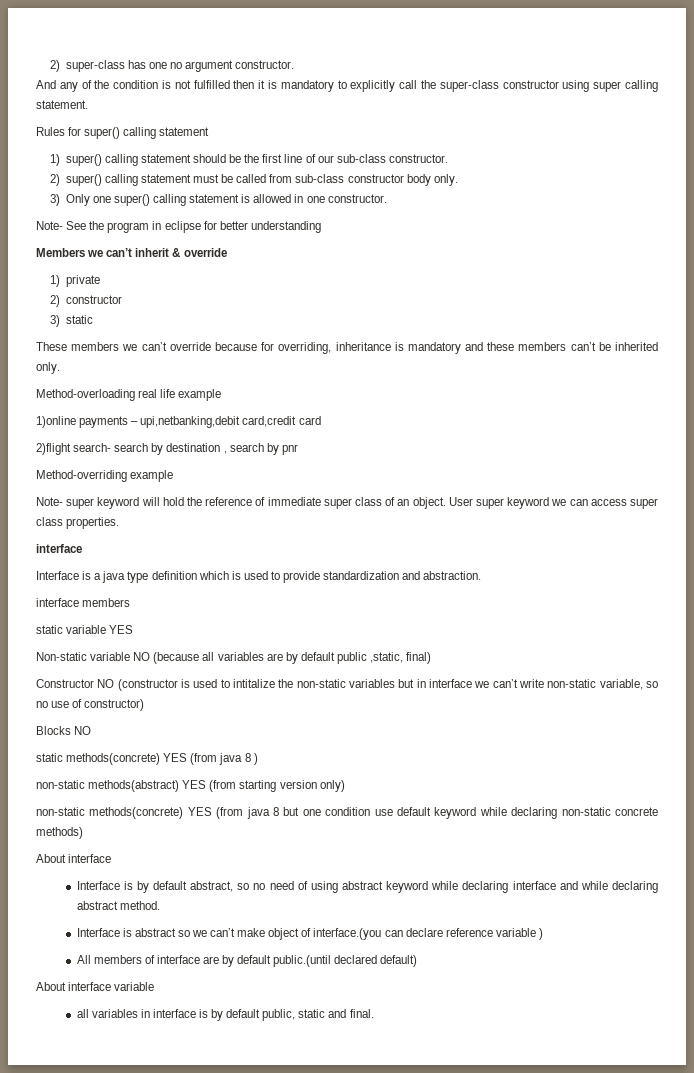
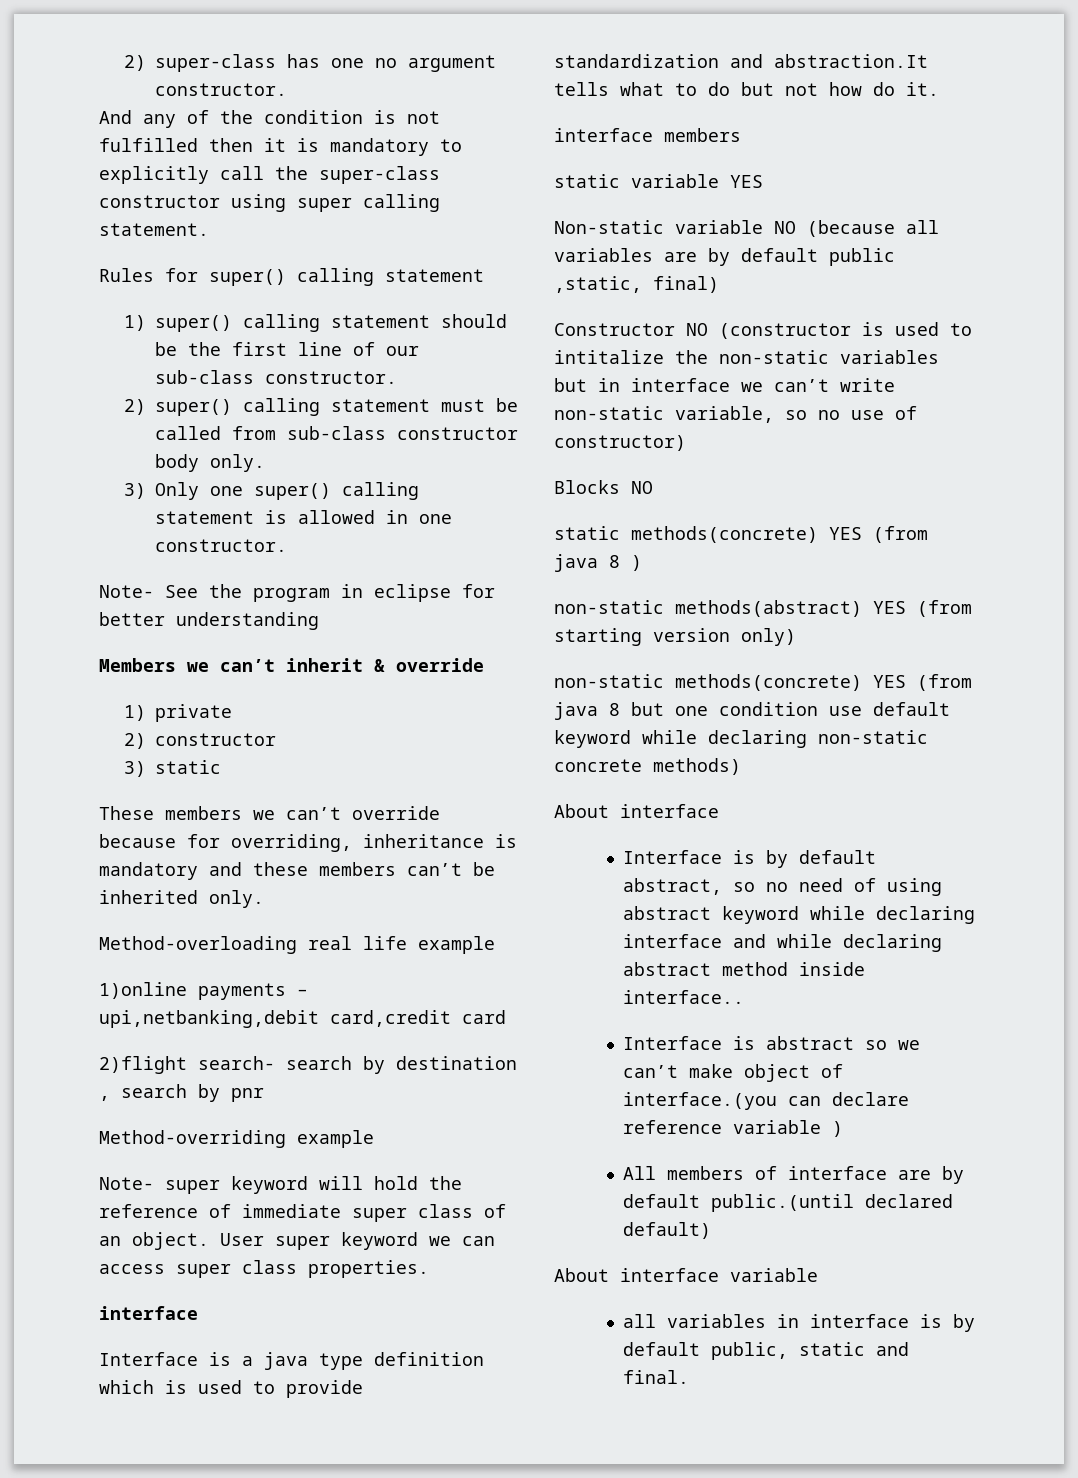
[423,571,482,580] abstraction. -> [774,54,928,68] [554,82,939,96] abstraction.It tells what to do but not how do it.
[119,901,160,910] method. -> [722,962,866,976] [623,990,745,1004] method inside interface..

